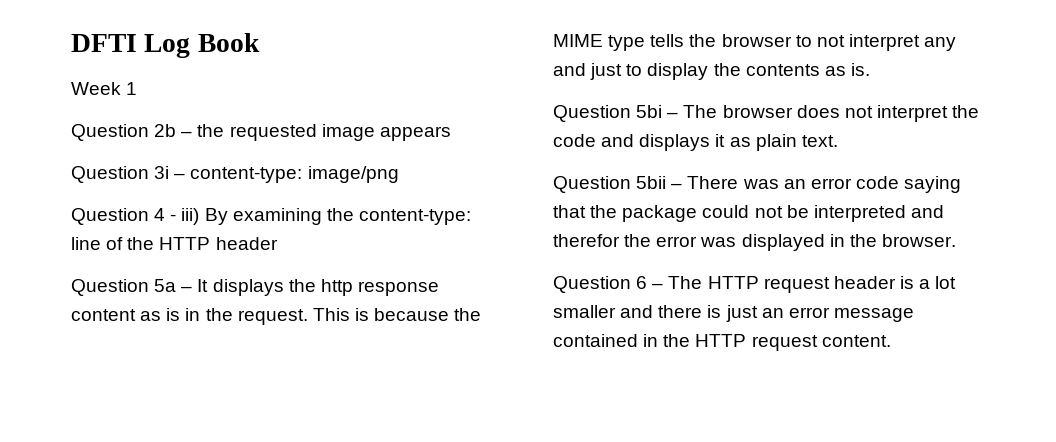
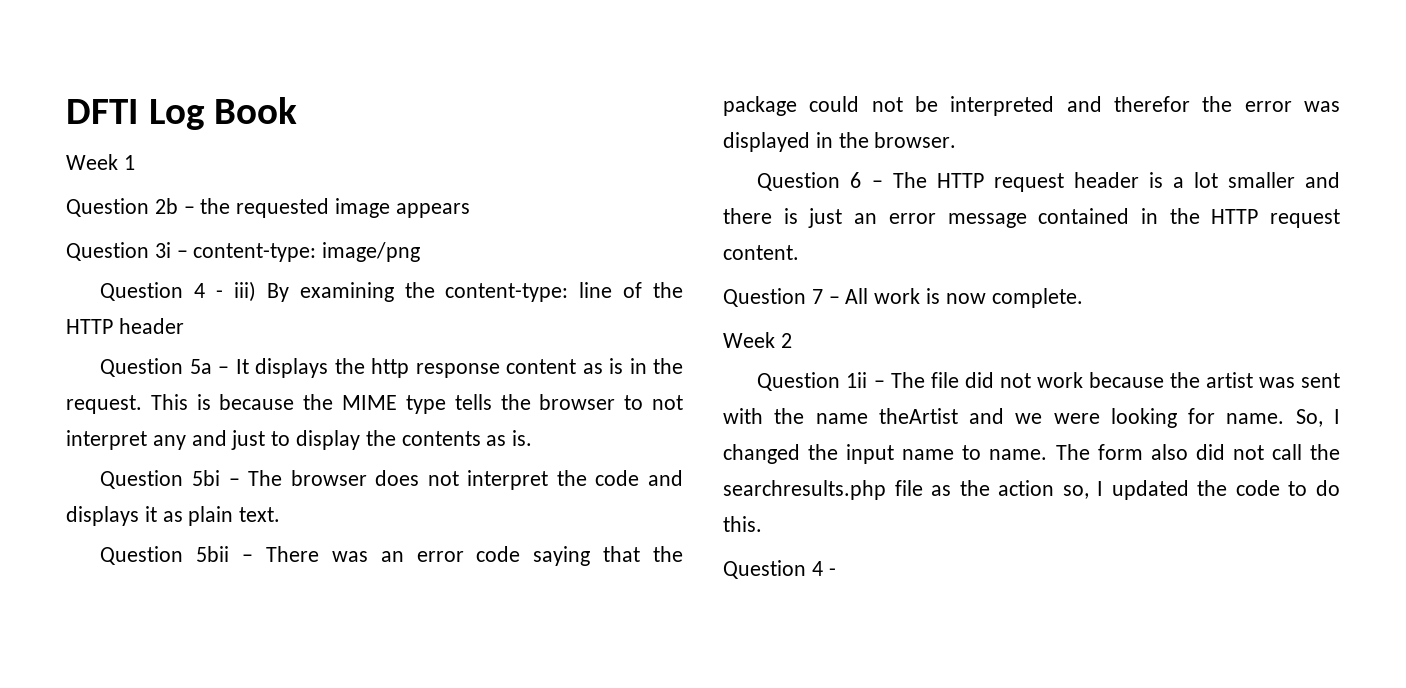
(891, 341) none -> [723,288,1083,308] [723,332,792,348] [757,372,1340,391] [723,408,1340,428] [723,444,1340,464] [723,480,1340,500] [723,516,762,532] [723,560,836,579] // Question 7 – All work is now complete. // Week 2 // Question 1ii – The file did not work because the artist was sent with the name theArtist and we were looking for name. So, I changed the input name to name. The form also did not call the searchresults.php file as the action so, I updated the code to do this. // Question 4 -

